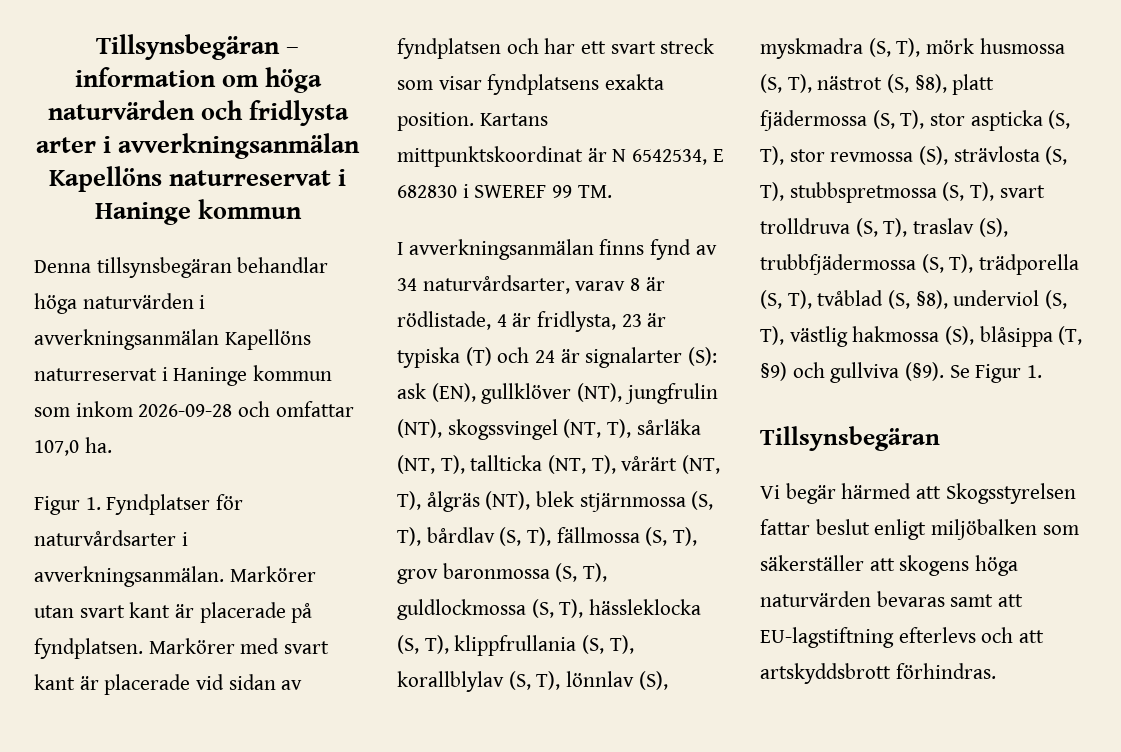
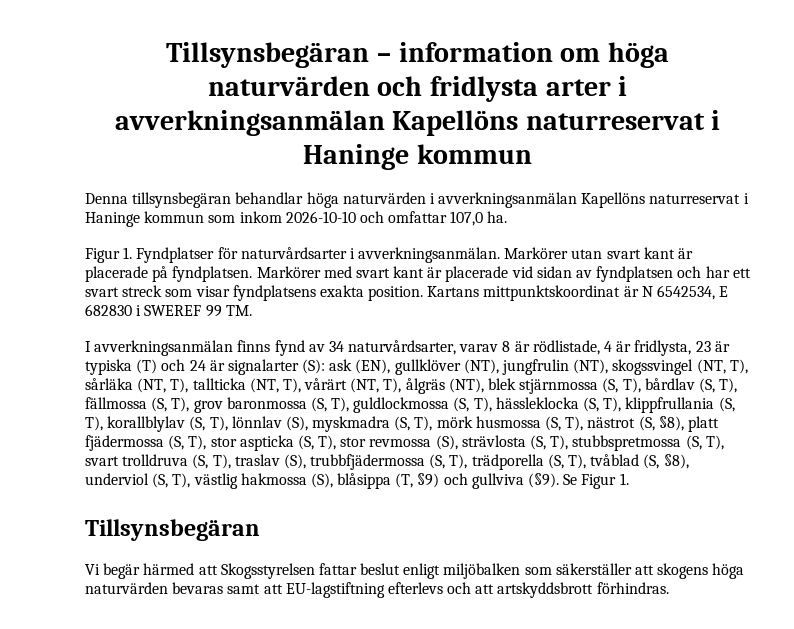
[138,404,233,417] 2026-09-28 -> [285,211,356,223] 2026-10-10

